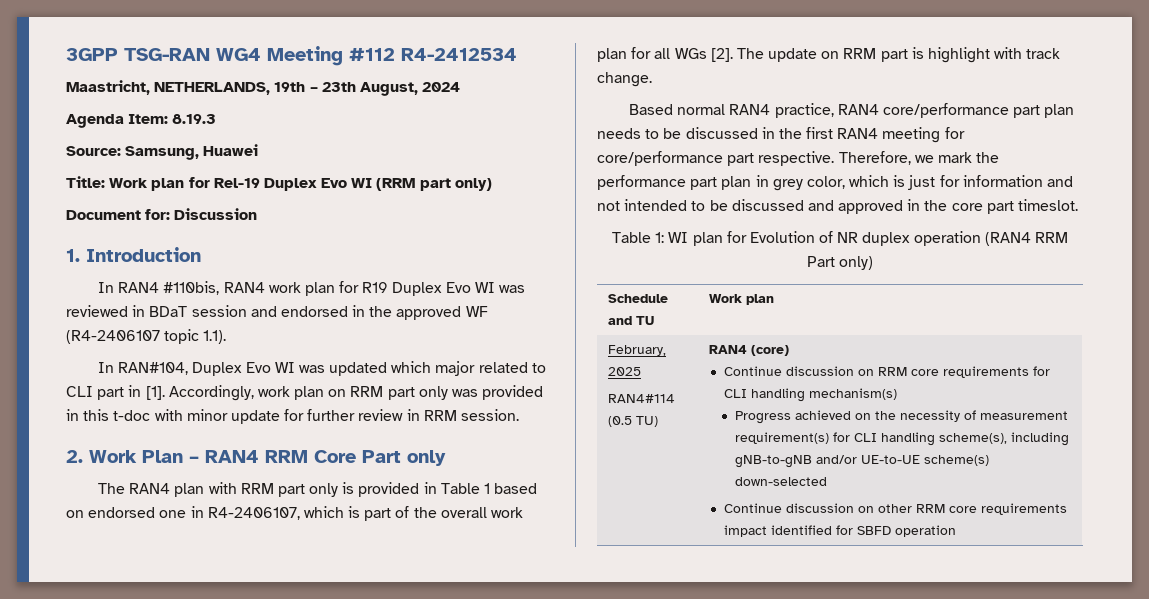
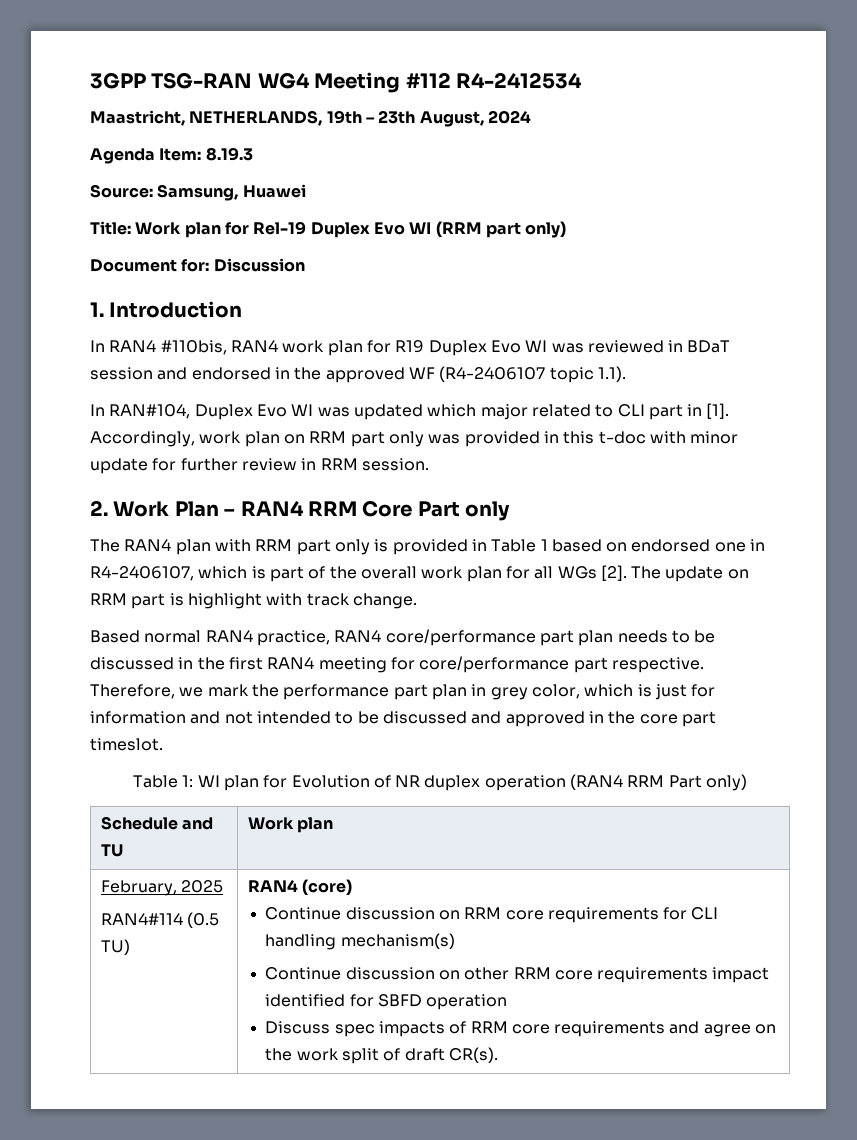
[734,410,1068,424] [734,432,1069,446] [734,455,989,468] [734,477,827,486] // Progress achieved on the necessity of measurement requirement(s) for CLI handling scheme(s), including gNB-to-gNB and/or UE-to-UE scheme(s) down-selected -> (455, 941) none
(957, 531) none -> [265,1021,777,1037] [265,1047,498,1064] // Discuss spec impacts of RRM core requirements and agree on the work split of draft CR(s).

